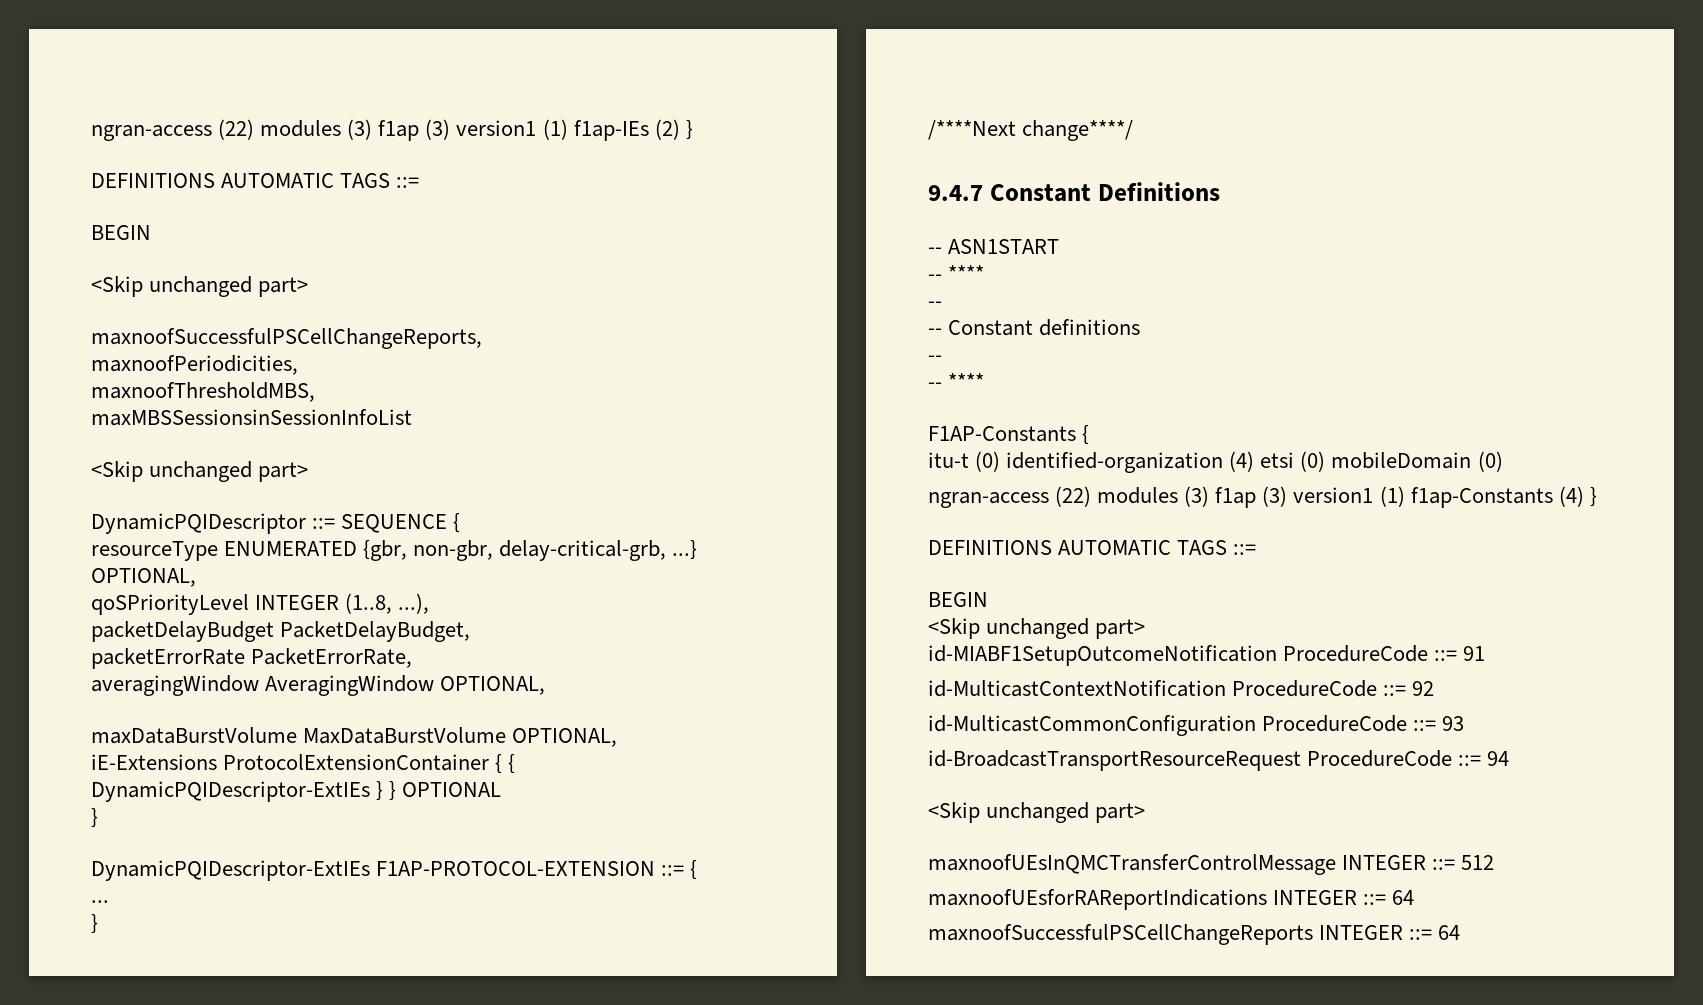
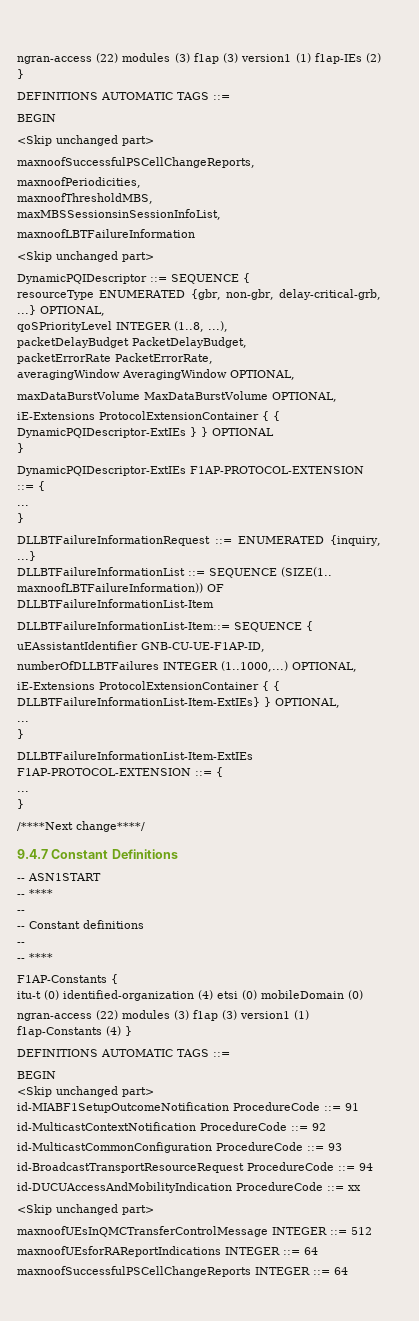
[91,409,412,426] maxMBSSessionsinSessionInfoList -> [17,209,221,220] [17,229,195,238] maxMBSSessionsinSessionInfoList, // maxnoofLBTFailureInformation
(98, 924) none -> [17,535,382,546] [17,551,36,561] [17,567,332,578] [17,583,224,593] [17,599,214,608] [17,621,313,632] [17,641,265,652] [17,661,357,672] [17,681,280,691] [17,697,340,708] [17,721,29,722] [17,729,24,739] [17,751,253,760] [17,767,223,777] [17,791,29,792] [17,799,24,809] // DLLBTFailureInformationRequest ::= ENUMERATED {inquiry, ...} // DLLBTFailureInformationList ::= SEQUENCE (SIZE(1.. maxnoofLBTFailureInformation)) OF DLLBTFailureInformationList-Item // DLLBTFailureInformationList-Item::= SEQUENCE { // uEAssistantIdentifier GNB-CU-UE-F1AP-ID, // numberOfDLLBTFailures INTEGER (1..1000,...) OPTIONAL, // iE-Extensions ProtocolExtensionContainer { { DLLBTFailureInformationList-Item-ExtIEs} } OPTIONAL, // ... // } // DLLBTFailureInformationList-Item-ExtIEs F1AP-PROTOCOL-EXTENSION ::= { // ... // }
(1510, 758) none -> [17,1182,361,1193] // id-DUCUAccessAndMobilityIndication ProcedureCode ::= xx

